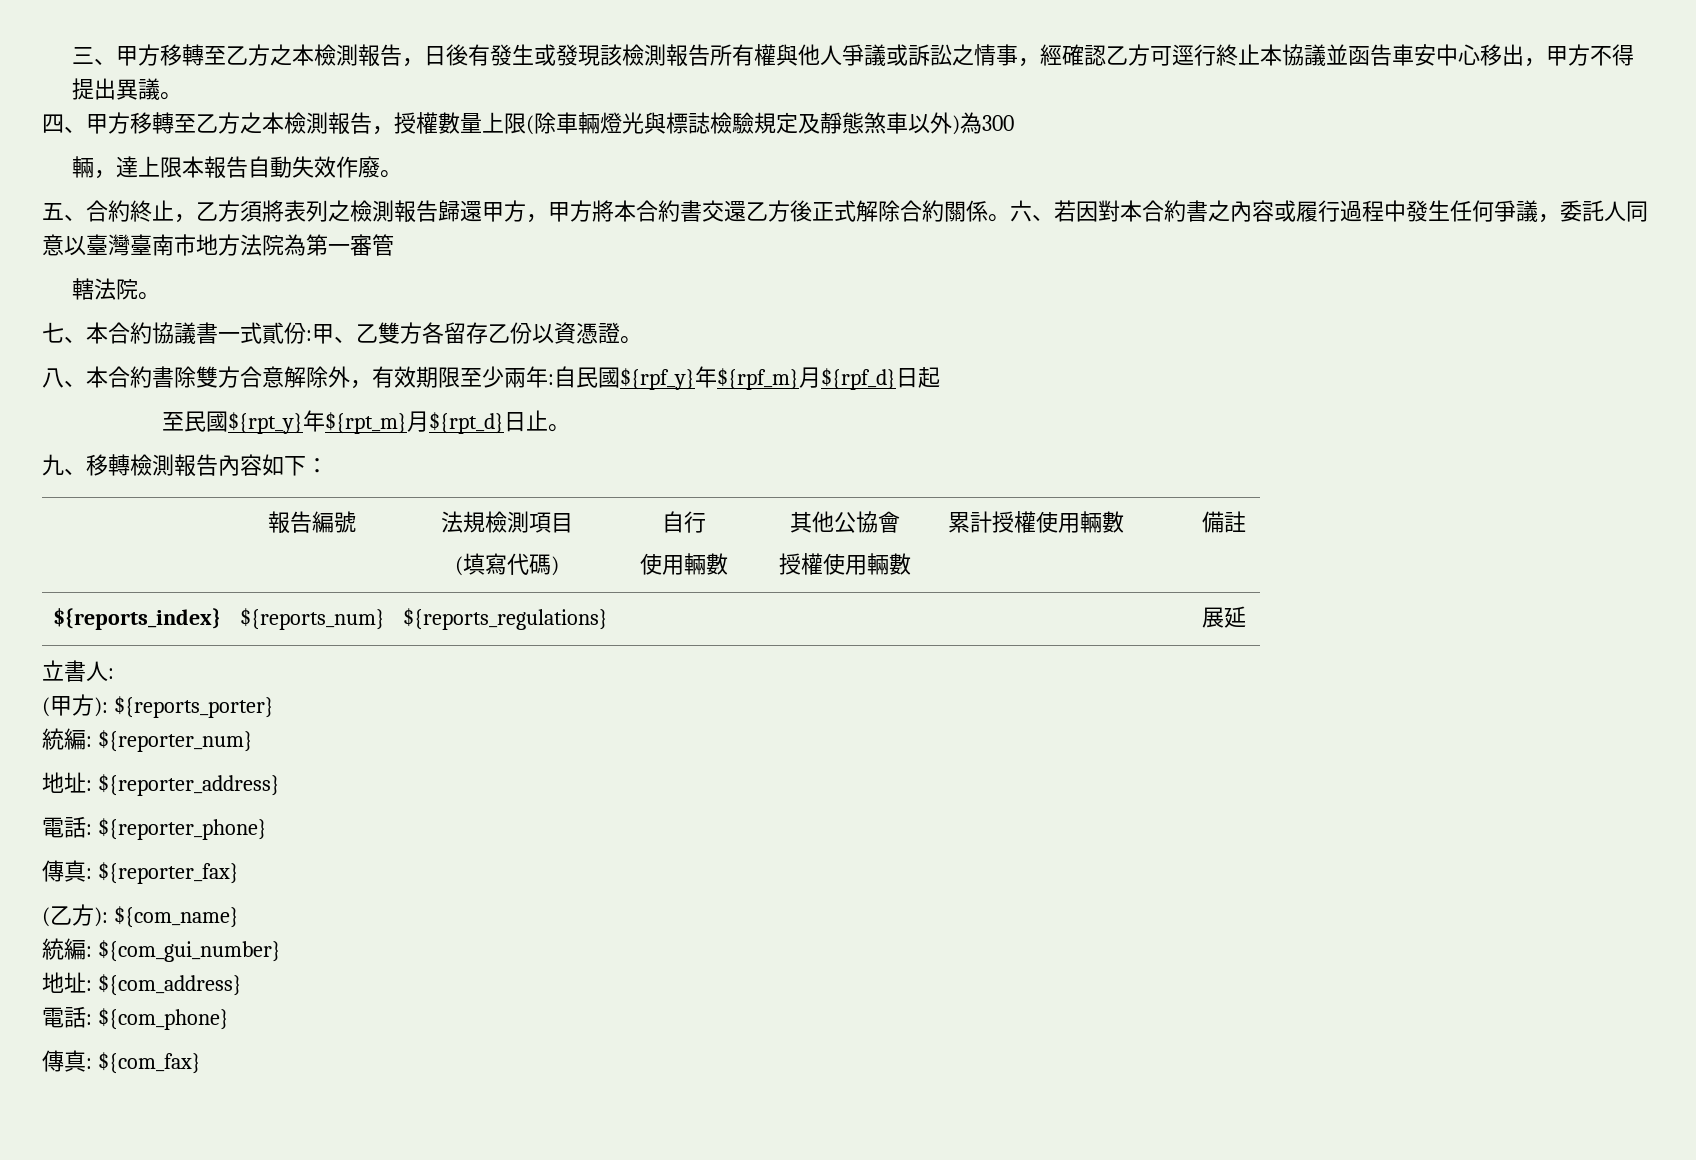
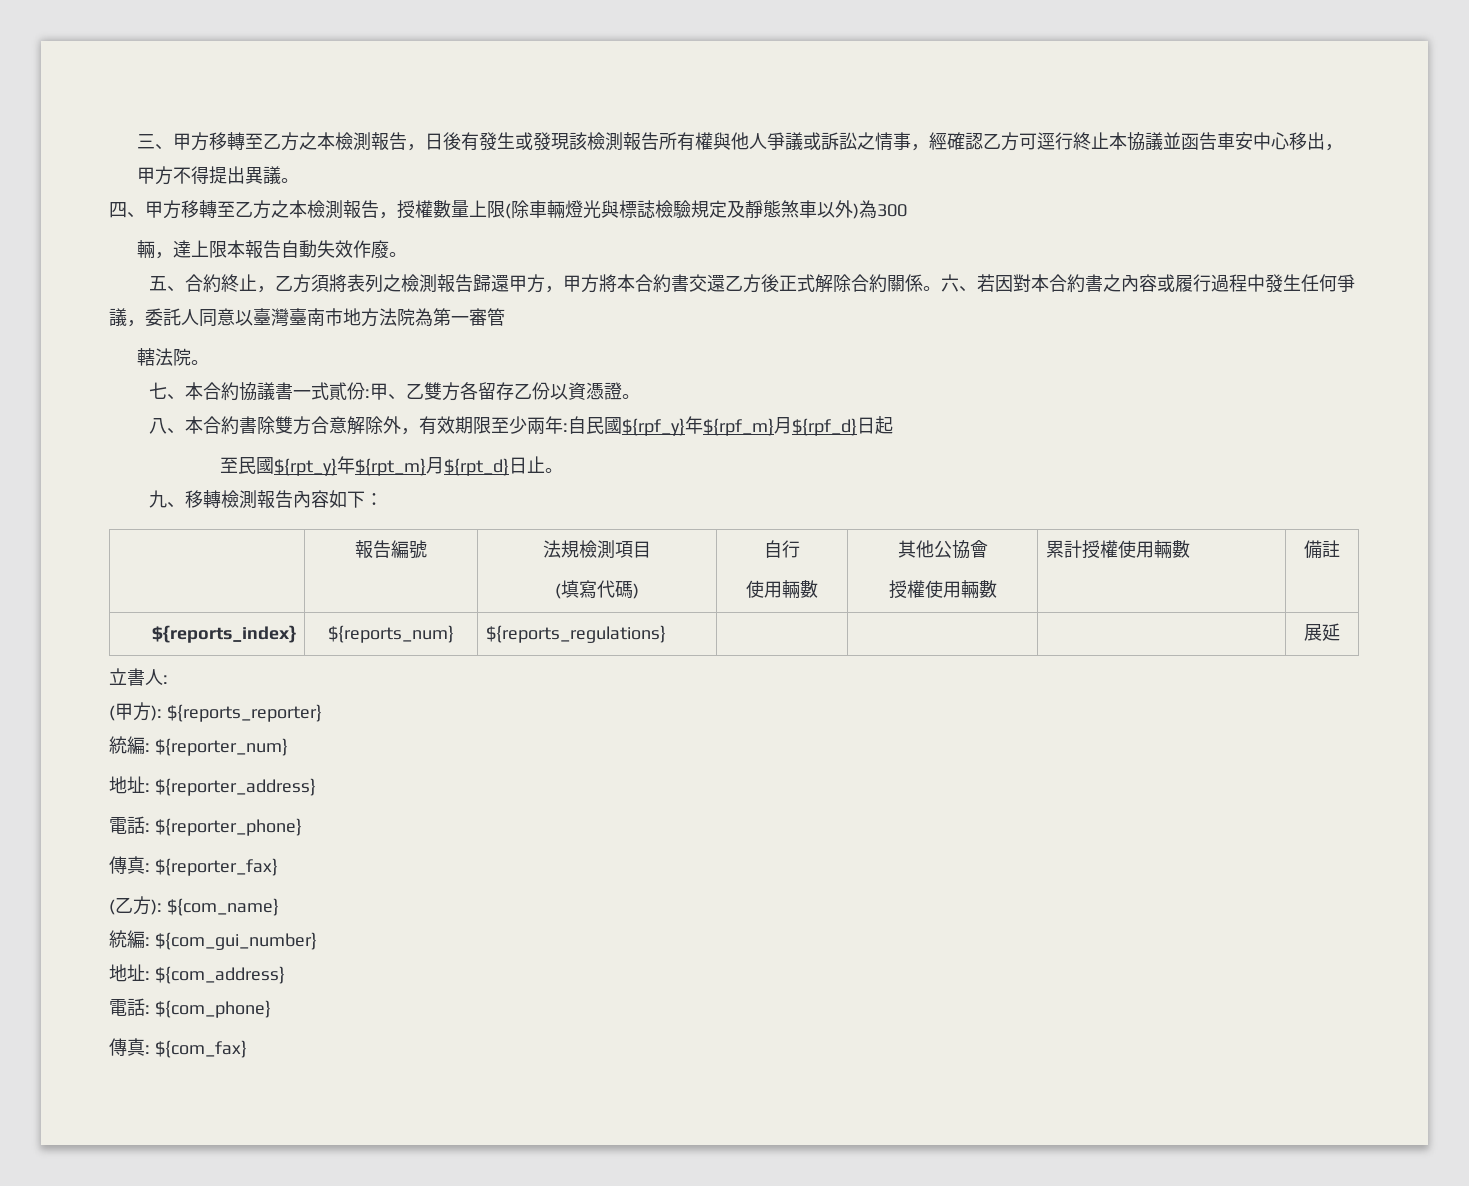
[113,696,274,718] ${reports_porter} -> [166,704,322,722] ${reports_reporter}

